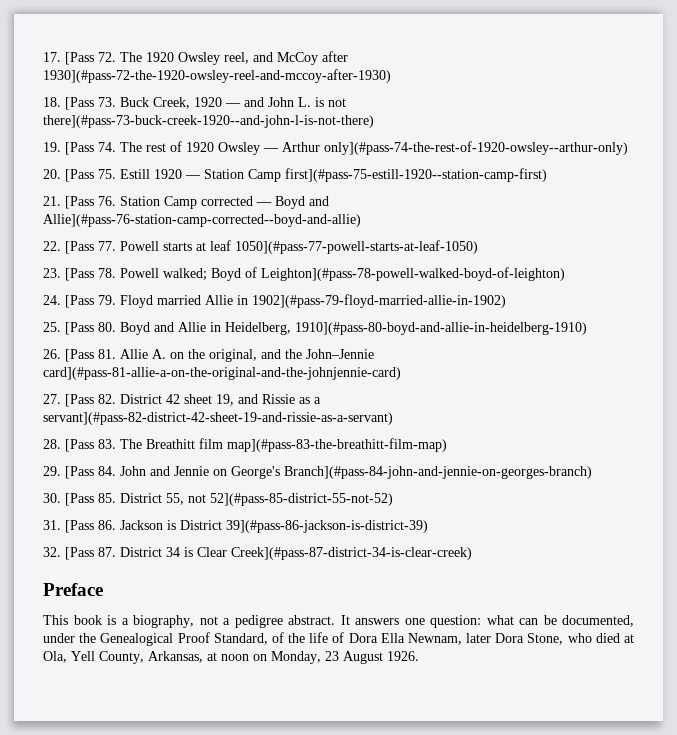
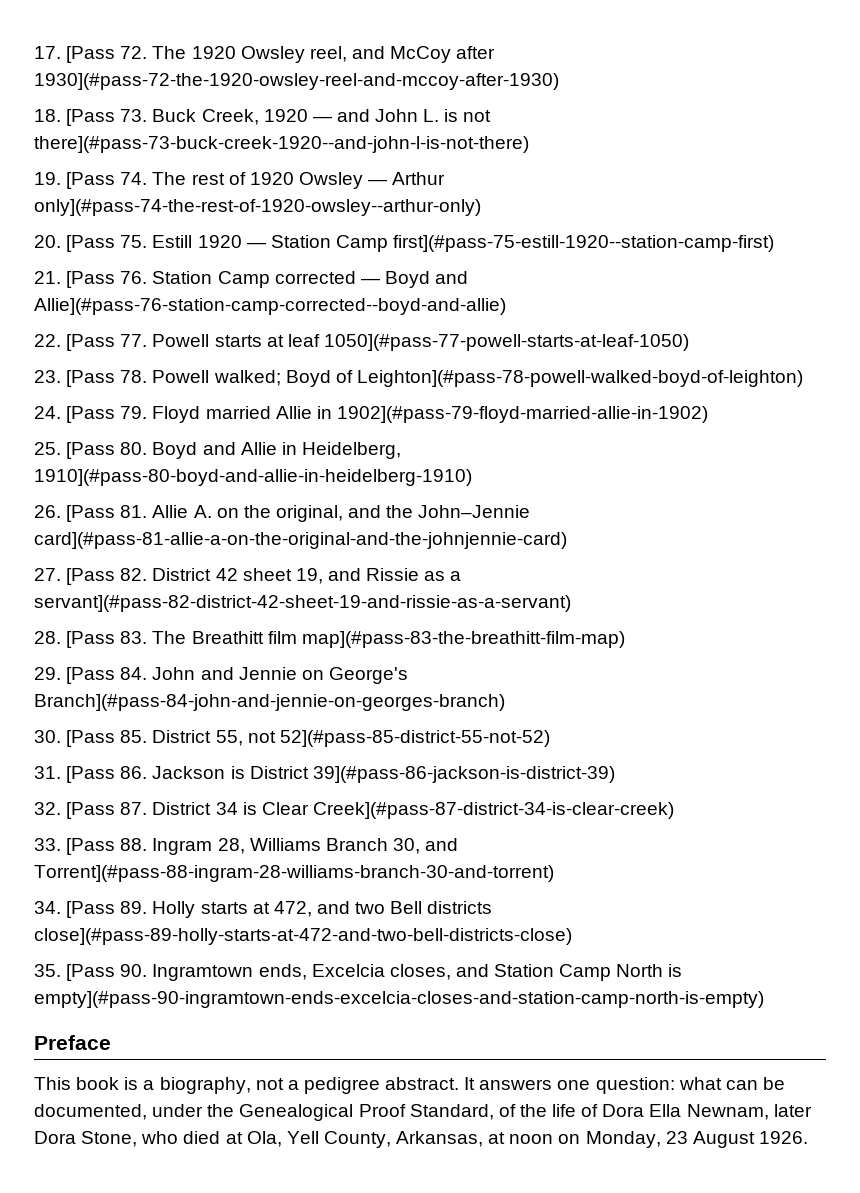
(472, 553) none -> [34,838,459,855] [34,865,554,882] [34,901,493,918] [34,928,572,945] [34,964,683,981] [34,991,764,1008] // 33. [Pass 88. Ingram 28, Williams Branch 30, and Torrent](#pass-88-ingram-28-williams-branch-30-and-torrent) // 34. [Pass 89. Holly starts at 472, and two Bell districts close](#pass-89-holly-starts-at-472-and-two-bell-districts-close) // 35. [Pass 90. Ingramtown ends, Excelcia closes, and Station Camp North is empty](#pass-90-ingramtown-ends-excelcia-closes-and-station-camp-north-is-empty)

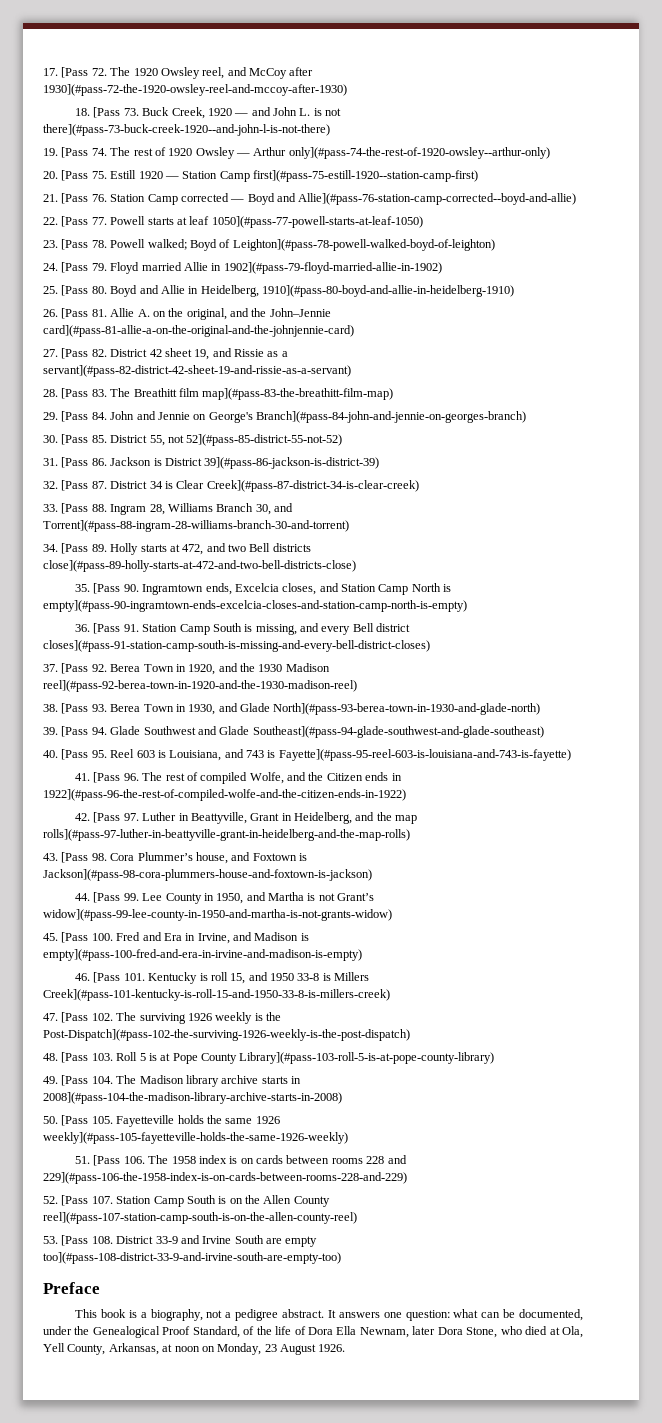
(764, 999) none -> [75,623,411,635] [43,640,430,652] [43,663,330,675] [43,680,357,692] [43,703,541,715] [43,726,544,738] [43,749,571,761] [75,772,402,784] [43,789,406,801] [75,812,418,824] [43,829,410,841] [43,852,307,864] [43,869,372,881] [75,892,375,904] [43,909,392,921] [43,932,309,944] [43,949,362,961] [75,972,370,984] [43,989,390,1001] [43,1012,281,1024] [43,1029,410,1041] [43,1052,495,1064] [43,1075,301,1087] [43,1092,342,1104] [43,1115,280,1127] [43,1132,348,1144] [75,1155,407,1166] [43,1172,407,1184] [43,1195,330,1207] [43,1212,357,1224] [43,1235,318,1247] [43,1252,341,1264] // 36. [Pass 91. Station Camp South is missing, and every Bell district closes](#pass-91-station-camp-south-is-missing-and-every-bell-district-closes) // 37. [Pass 92. Berea Town in 1920, and the 1930 Madison reel](#pass-92-berea-town-in-1920-and-the-1930-madison-reel) // 38. [Pass 93. Berea Town in 1930, and Glade North](#pass-93-berea-town-in-1930-and-glade-north) // 39. [Pass 94. Glade Southwest and Glade Southeast](#pass-94-glade-southwest-and-glade-southeast) // 40. [Pass 95. Reel 603 is Louisiana, and 743 is Fayette](#pass-95-reel-603-is-louisiana-and-743-is-fayette) // 41. [Pass 96. The rest of compiled Wolfe, and the Citizen ends in 1922](#pass-96-the-rest-of-compiled-wolfe-and-the-citizen-ends-in-1922) // 42. [Pass 97. Luther in Beattyville, Grant in Heidelberg, and the map rolls](#pass-97-luther-in-beattyville-grant-in-heidelberg-and-the-map-rolls) // 43. [Pass 98. Cora Plummer’s house, and Foxtown is Jackson](#pass-98-cora-plummers-house-and-foxtown-is-jackson) // 44. [Pass 99. Lee County in 1950, and Martha is not Grant’s widow](#pass-99-lee-county-in-1950-and-martha-is-not-grants-widow) // 45. [Pass 100. Fred and Era in Irvine, and Madison is empty](#pass-100-fred-and-era-in-irvine-and-madison-is-empty) // 46. [Pass 101. Kentucky is roll 15, and 1950 33-8 is Millers Creek](#pass-101-kentucky-is-roll-15-and-1950-33-8-is-millers-creek) // 47. [Pass 102. The surviving 1926 weekly is the Post-Dispatch](#pass-102-the-surviving-1926-weekly-is-the-post-dispatch) // 48. [Pass 103. Roll 5 is at Pope County Library](#pass-103-roll-5-is-at-pope-county-library) // 49. [Pass 104. The Madison library archive starts in 2008](#pass-104-the-madison-library-archive-starts-in-2008) // 50. [Pass 105. Fayetteville holds the same 1926 weekly](#pass-105-fayetteville-holds-the-same-1926-weekly) // 51. [Pass 106. The 1958 index is on cards between rooms 228 and 229](#pass-106-the-1958-index-is-on-cards-between-rooms-228-and-229) // 52. [Pass 107. Station Camp South is on the Allen County reel](#pass-107-station-camp-south-is-on-the-allen-county-reel) // 53. [Pass 108. District 33-9 and Irvine South are empty too](#pass-108-district-33-9-and-irvine-south-are-empty-too)

